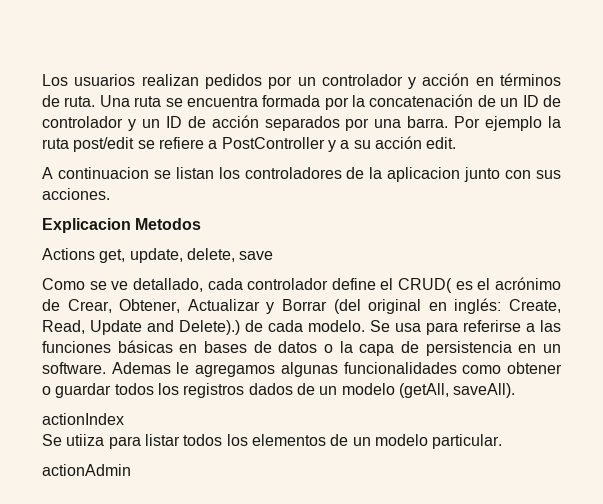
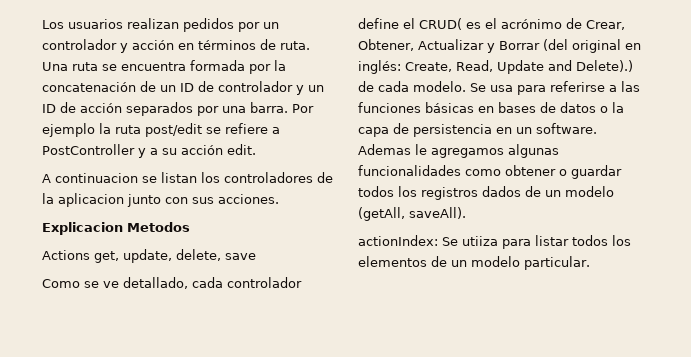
[42,413,124,425] actionIndex // -> [358,235,438,246] actionIndex:
[42,464,131,476] // actionAdmin -> (590, 263) none

